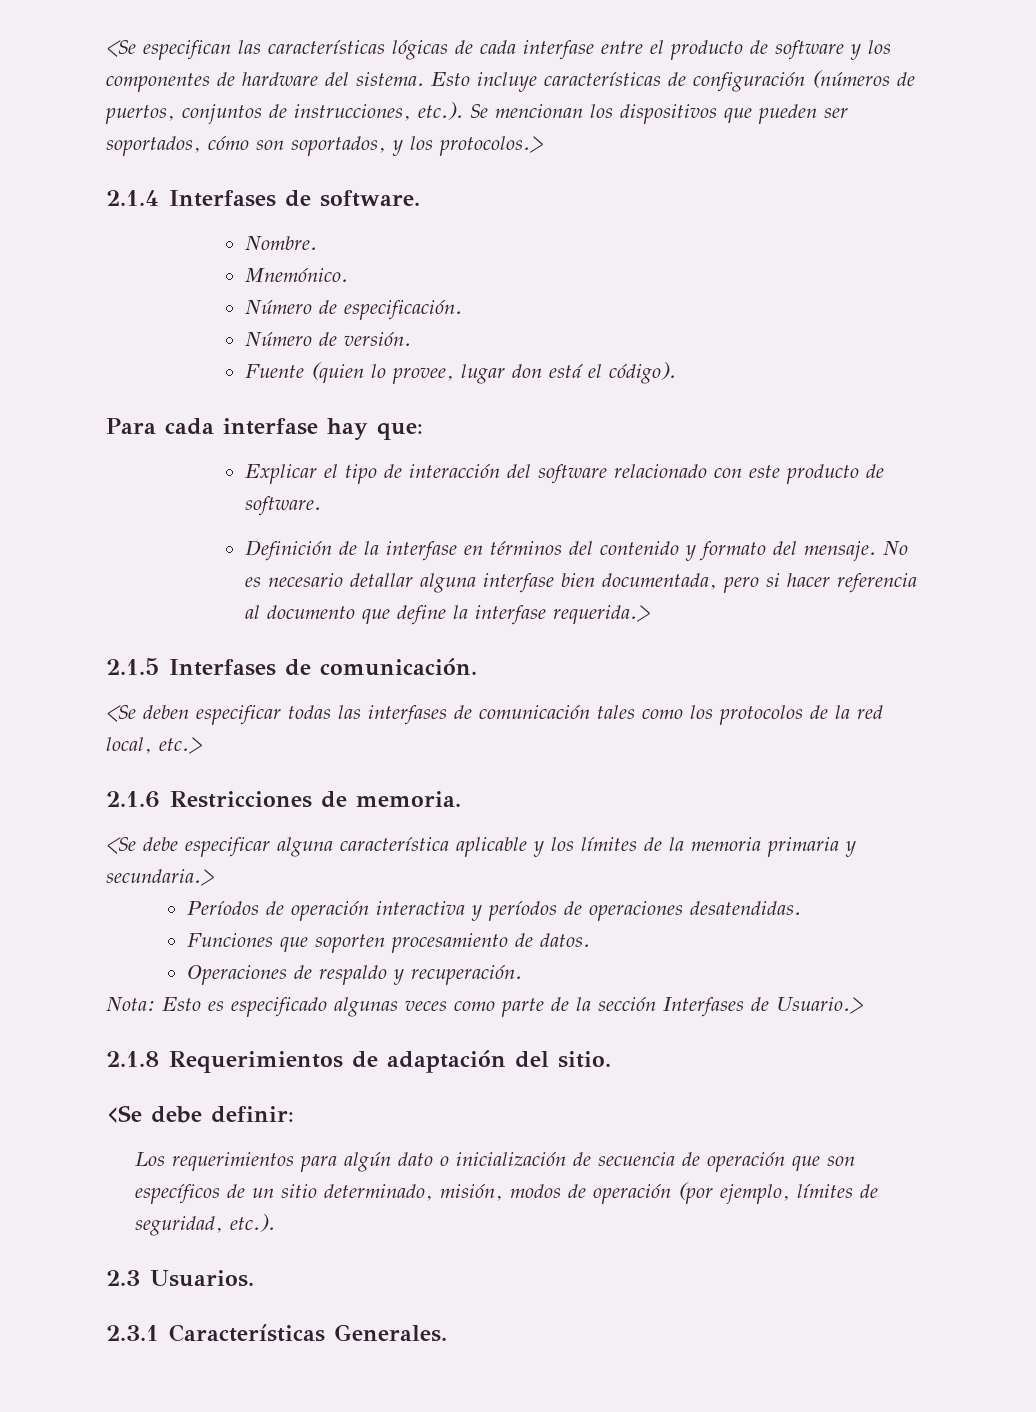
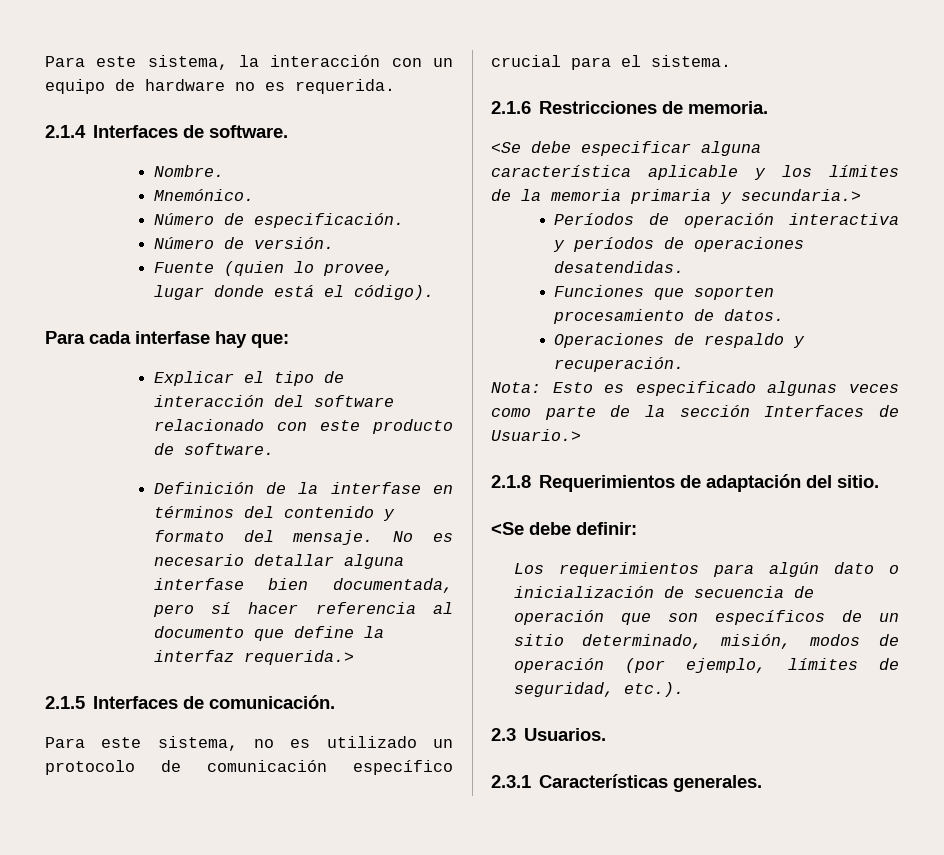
[106,40,891,60] [106,70,915,92] [105,102,848,124] [106,136,543,156] <Se especifican las características lógicas de cada interfase entre el producto de software y los componentes de hardware del sistema. Esto incluye características de configuración (números de puertos, conjuntos de instrucciones, etc.). Se mencionan los dispositivos que pueden ser soportados, cómo son soportados, y los protocolos.> -> [45,55,453,70] [45,79,395,94] Para este sistema, la interacción con un equipo de hardware no es requerida.
[169,190,277,207] Interfases -> [93,125,179,138] Interfaces
[511,364,542,378] don -> [213,285,264,297] donde
[765,573,780,587] si -> [211,602,232,614] sí
[474,605,546,625] interfase -> [153,650,234,662] interfaz
[169,659,277,676] Interfases -> [93,696,179,709] Interfaces
[106,705,883,725] [106,737,202,754] <Se deben especificar todas las interfases de comunicación tales como los protocolos de la red local, etc.> -> [45,736,453,751] [45,760,453,775] [491,55,731,70] Para este sistema, no es utilizado un protocolo de comunicación específico crucial para el sistema.
[663,997,744,1017] Interfases -> [764,405,865,417] Interfaces
[334,1324,448,1342] Generales. -> [673,775,763,792] generales.

